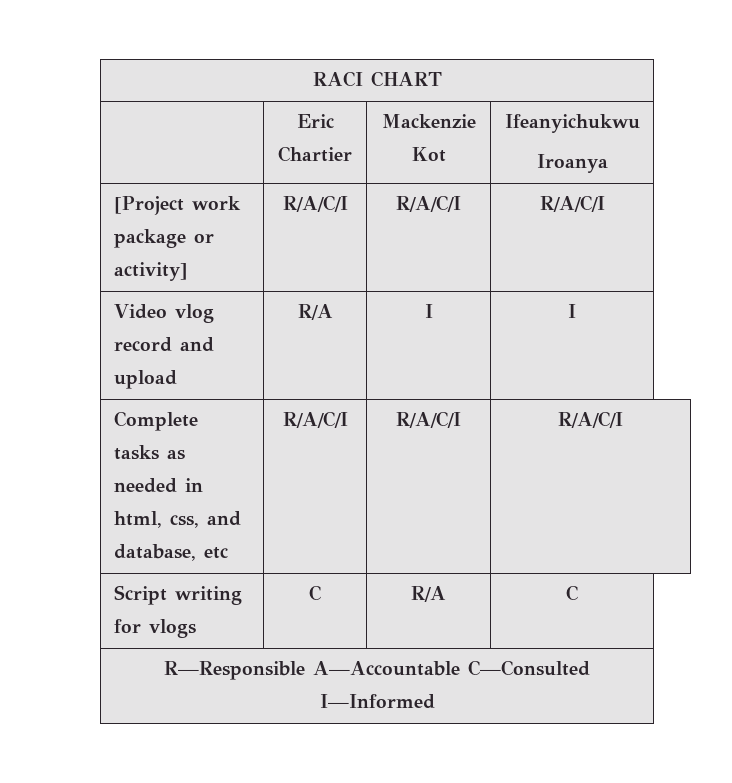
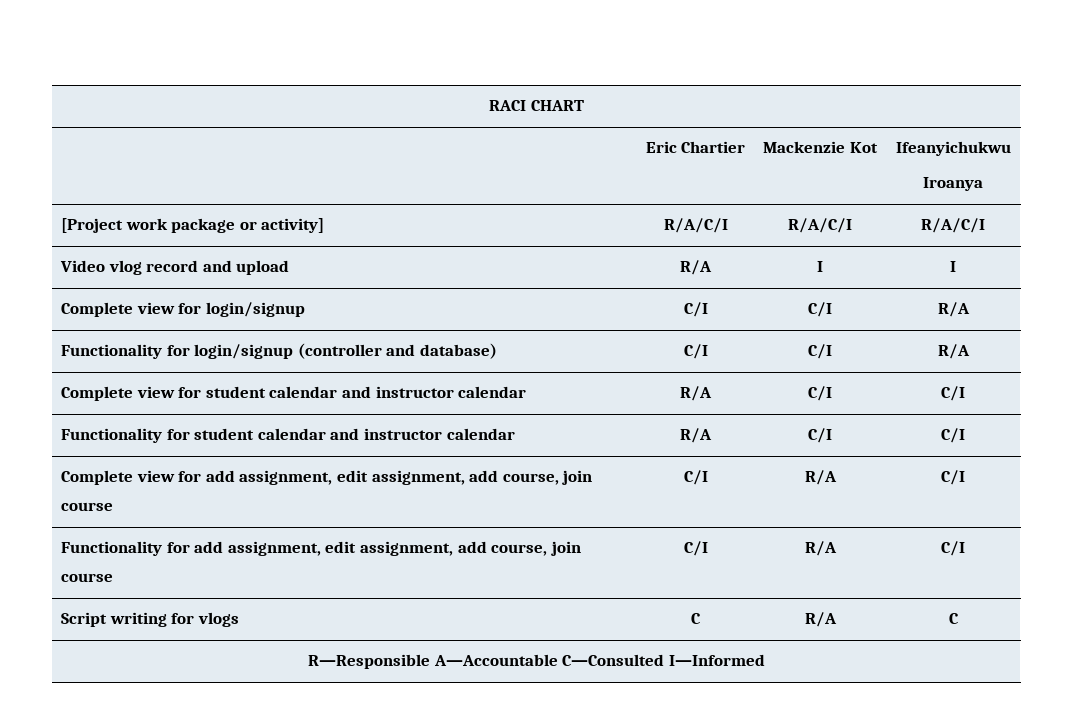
[113,445,185,460] [113,478,203,493] [113,511,241,528] [113,544,228,561] [282,411,348,428] [396,411,461,428] [558,411,623,428] tasks as needed in html, css, and database, etc | R/A/C/I | R/A/C/I | R/A/C/I -> [136,302,305,317] [683,302,708,317] [808,302,832,317] [937,302,970,317] [61,343,498,359] [683,344,708,359] [808,344,832,359] [937,344,970,359] [61,386,527,401] [680,386,712,401] [808,386,832,401] [941,386,965,401] [61,428,515,443] [680,428,712,443] [808,428,832,443] [941,428,965,443] [61,470,593,485] [61,502,114,511] [683,470,708,485] [804,470,837,485] [941,470,965,485] [61,541,581,556] [61,573,114,582] [683,541,708,556] [804,541,837,556] [941,541,965,556] view for login/signup | C/I | C/I | R/A // Functionality for login/signup (controller and database) | C/I | C/I | R/A // Complete view for student calendar and instructor calendar | R/A | C/I | C/I // Functionality for student calendar and instructor calendar | R/A | C/I | C/I // Complete view for add assignment, edit assignment, add course, join course | C/I | R/A | C/I // Functionality for add assignment, edit assignment, add course, join course | C/I | R/A | C/I

